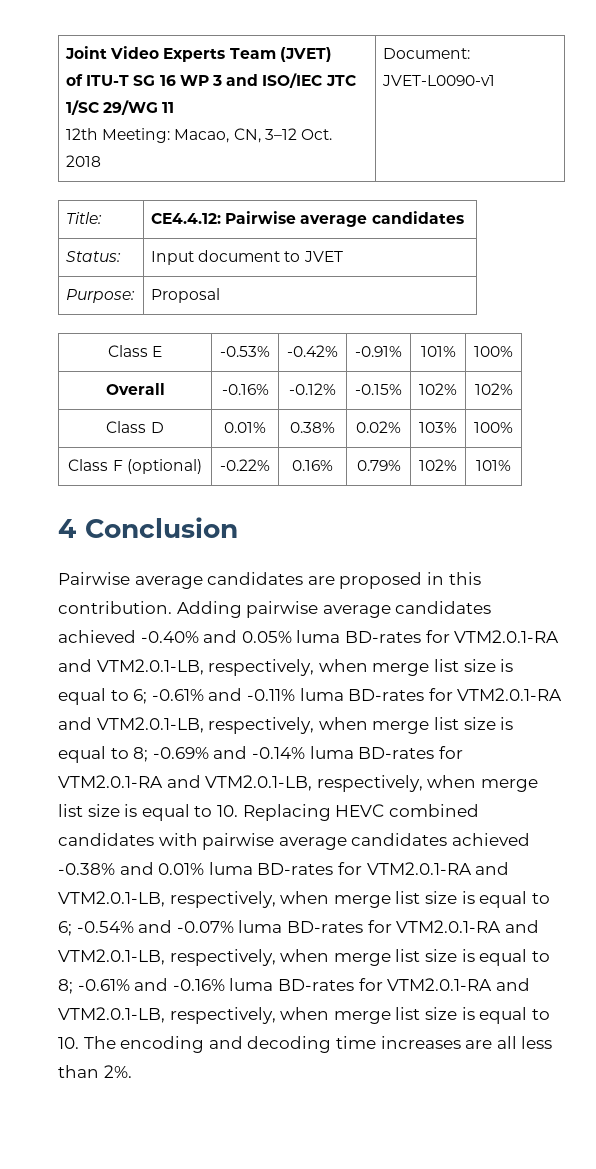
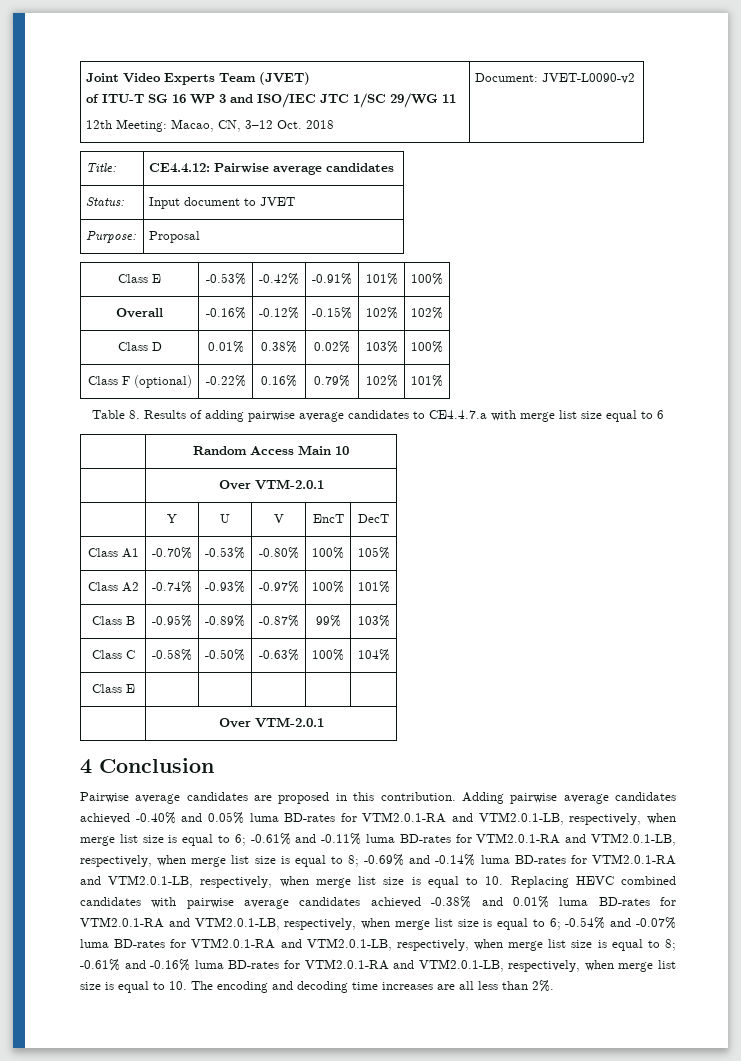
[382,75,496,86] JVET-L0090-v1 -> [542,73,636,84] JVET-L0090-v2
(511, 465) none -> [92,410,664,422] [193,445,349,455] [218,479,324,490] [167,514,177,523] [220,514,230,523] [273,514,284,523] [312,514,344,523] [358,514,389,523] [87,548,139,558] [152,547,192,559] [205,547,245,559] [258,547,299,559] [312,547,344,559] [357,547,390,559] [87,582,139,592] [152,581,192,593] [205,581,245,593] [258,581,299,593] [312,581,344,593] [357,581,390,593] [91,616,135,625] [152,615,192,627] [205,615,245,627] [258,615,299,627] [315,615,341,627] [357,615,390,627] [91,650,135,659] [152,649,192,661] [205,649,245,661] [258,649,299,661] [312,649,344,661] [357,649,390,661] [91,684,135,693] [218,717,324,728] // Table 8. Results of adding pairwise average candidates to CE4.4.7.a with merge list size equal to 6 // | Random Access Main 10 // | Over VTM-2.0.1 // | Y | U | V | EncT | DecT // Class A1 | -0.70% | -0.53% | -0.80% | 100% | 105% // Class A2 | -0.74% | -0.93% | -0.97% | 100% | 101% // Class B | -0.95% | -0.89% | -0.87% | 99% | 103% // Class C | -0.58% | -0.50% | -0.63% | 100% | 104% // Class E | | | | | // | Over VTM-2.0.1

